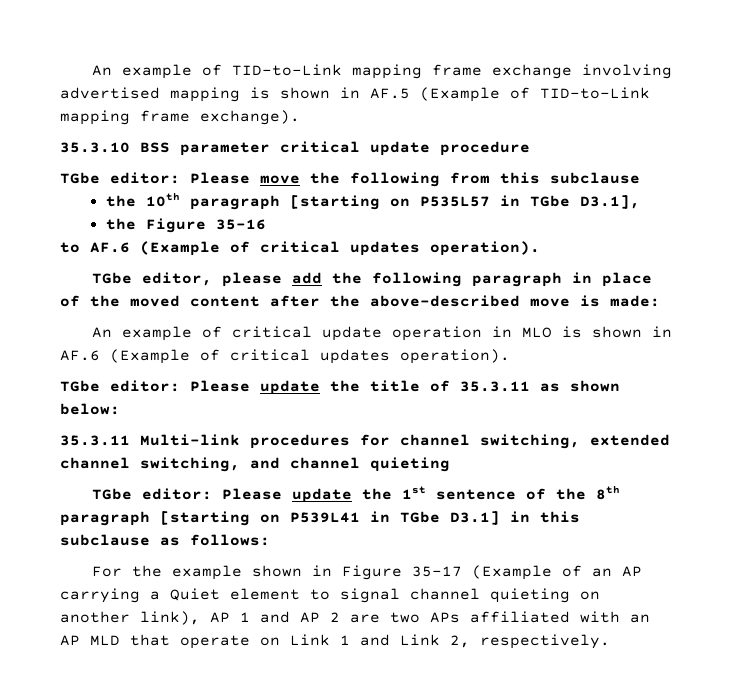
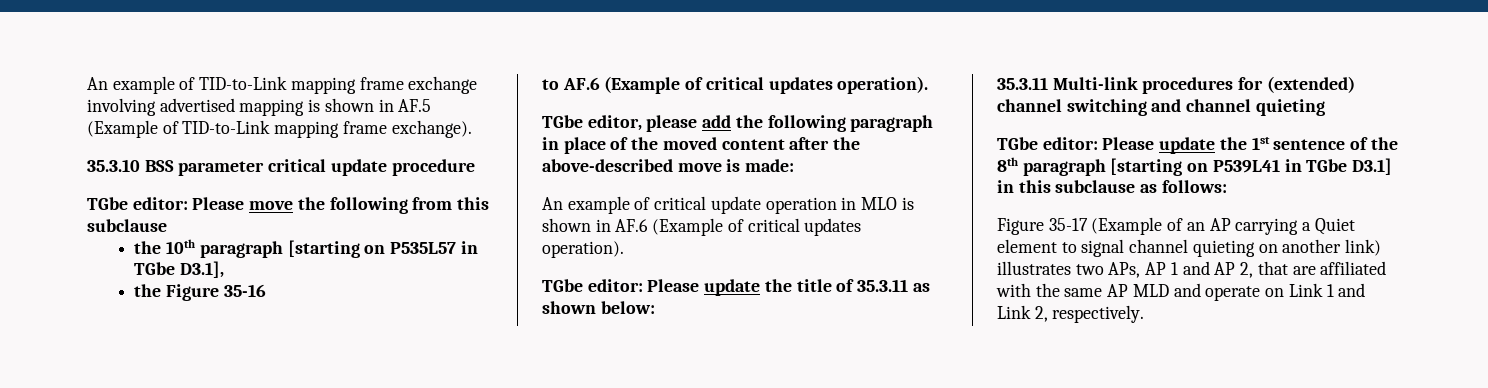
[400,434,670,449] [60,457,240,472] channel switching, extended channel switching, -> [1266,76,1355,93] [997,99,1147,116] (extended) channel switching
[91,565,332,580] For the example shown in -> (1227, 186) none
[140,611,650,625] link), AP 1 and AP 2 are two APs affiliated with an -> [1345,239,1382,256] [997,261,1387,278] [996,283,1103,297] link) illustrates two APs, AP 1 and AP 2, that are affiliated with the same
[130,634,170,646] that -> [1173,283,1201,297] and

